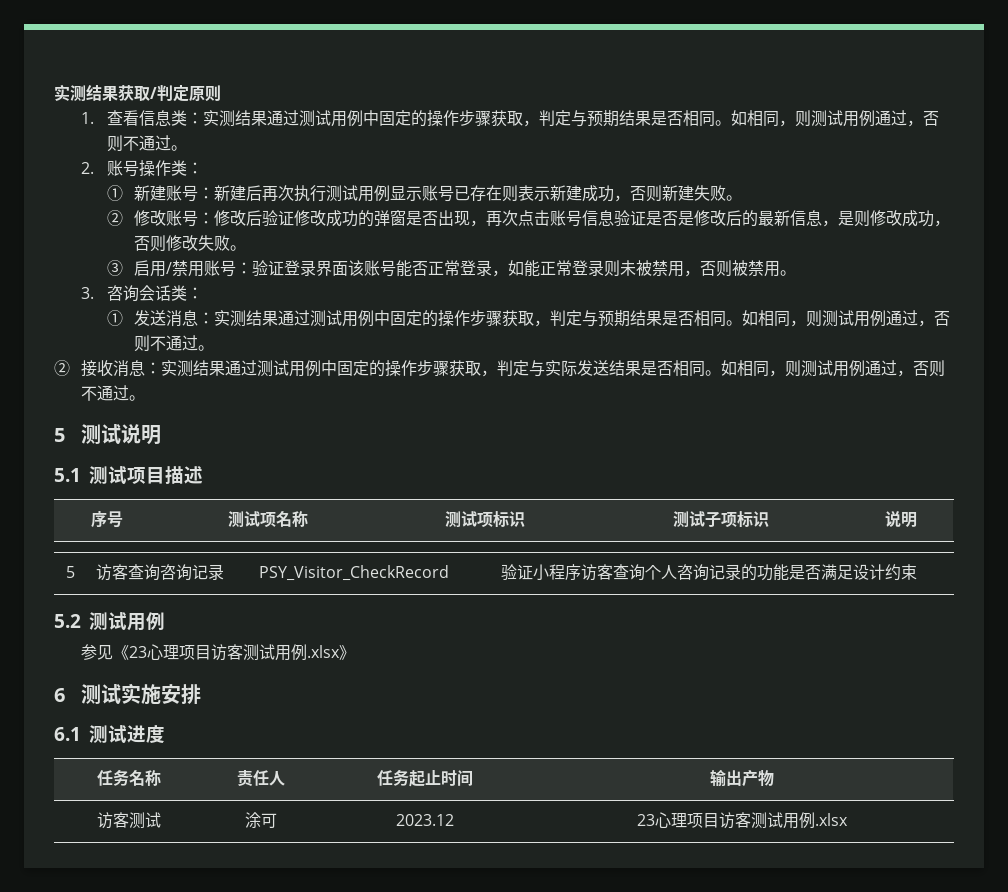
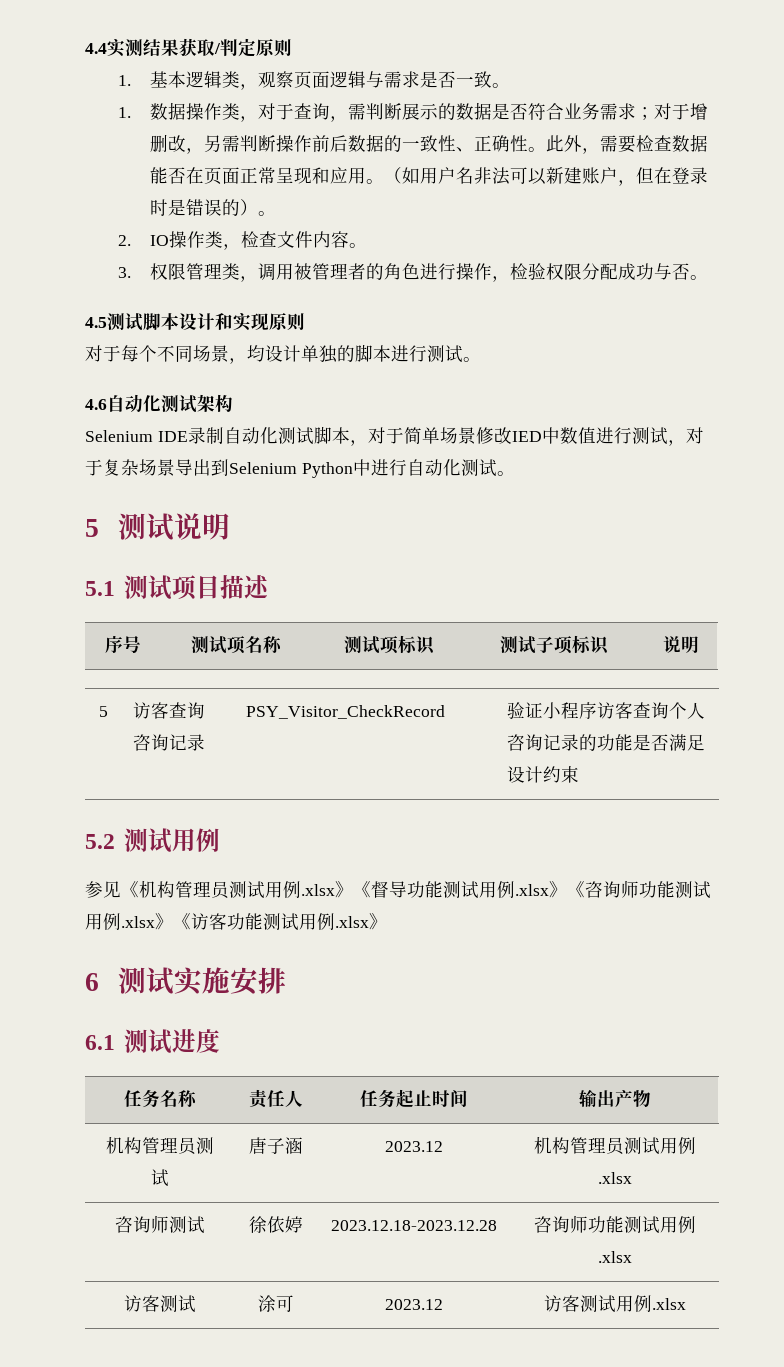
(54, 92) none -> [85,43,107,54] 4.4
[107,110,940,127] [107,135,188,152] [80,160,204,177] [107,185,742,202] [107,210,950,227] [133,235,246,252] [107,260,796,277] [80,285,204,302] [107,310,950,327] [133,335,214,352] [54,360,945,377] [80,385,129,401] 查看信息类：实测结果通过测试用例中固定的操作步骤获取，判定与预期结果是否相同。如相同，则测试用例通过，否则不通过。 // 2.账号操作类： // ①新建账号：新建后再次执行测试用例显示账号已存在则表示新建成功，否则新建失败。 // ②修改账号：修改后验证修改成功的弹窗是否出现，再次点击账号信息验证是否是修改后的最新信息，是则修改成功，否则修改失败。 // ③启用/禁用账号：验证登录界面该账号能否正常登录，如能正常登录则未被禁用，否则被禁用。 // 3.咨询会话类： // ①发送消息：实测结果通过测试用例中固定的操作步骤获取，判定与预期结果是否相同。如相同，则测试用例通过，否则不通过。 // ②接收消息：实测结果通过测试用例中固定的操作步骤获取，判定与实际发送结果是否相同。如相同，则测试用例通过，否则不通过 -> [150,71,511,90] [117,102,709,122] [150,134,709,154] [150,167,709,186] [150,199,277,216] [117,231,368,250] [117,263,709,282] [85,313,305,331] [85,344,481,364] [85,394,233,413] [85,426,704,446] [85,459,497,478] 基本逻辑类，观察页面逻辑与需求是否一致。 // 1.数据操作类，对于查询，需判断展示的数据是否符合业务需求；对于增删改，另需判断操作前后数据的一致性、正确性。此外，需要检查数据能否在页面正常呈现和应用。（如用户名非法可以新建账户，但在登录时是错误的）。 // 2. IO操作类，检查文件内容。 // 3.权限管理类，调用被管理者的角色进行操作，检验权限分配成功与否。 // 4.5测试脚本设计和实现原则 // 对于每个不同场景，均设计单独的脚本进行测试。 // 4.6自动化测试架构 // Selenium IDE录制自动化测试脚本，对于简单场景修改IED中数值进行测试，对于复杂场景导出到Selenium Python中进行自动化测试
[129,644,244,661] 23心理项目访客 -> [139,880,711,899] [85,913,263,930] 机构管理员测试用例.xlsx》《督导功能测试用例.xlsx》《咨询师功能测试用例.xlsx》《访客功能
(774, 778) none -> [106,1136,214,1155] [151,1169,169,1187] [249,1137,303,1154] [385,1141,443,1152] [533,1136,696,1155] [597,1172,632,1184] [115,1215,205,1234] [249,1216,303,1234] [331,1220,497,1231] [533,1215,696,1234] [597,1251,632,1263] // 机构管理员测试 | 唐子涵 | 2023.12 | 机构管理员测试用例.xlsx // 咨询师测试 | 徐依婷 | 2023.12.18-2023.12.28 | 咨询师功能测试用例.xlsx
[637,812,719,828] 23心理项目 -> (443, 1304) none

